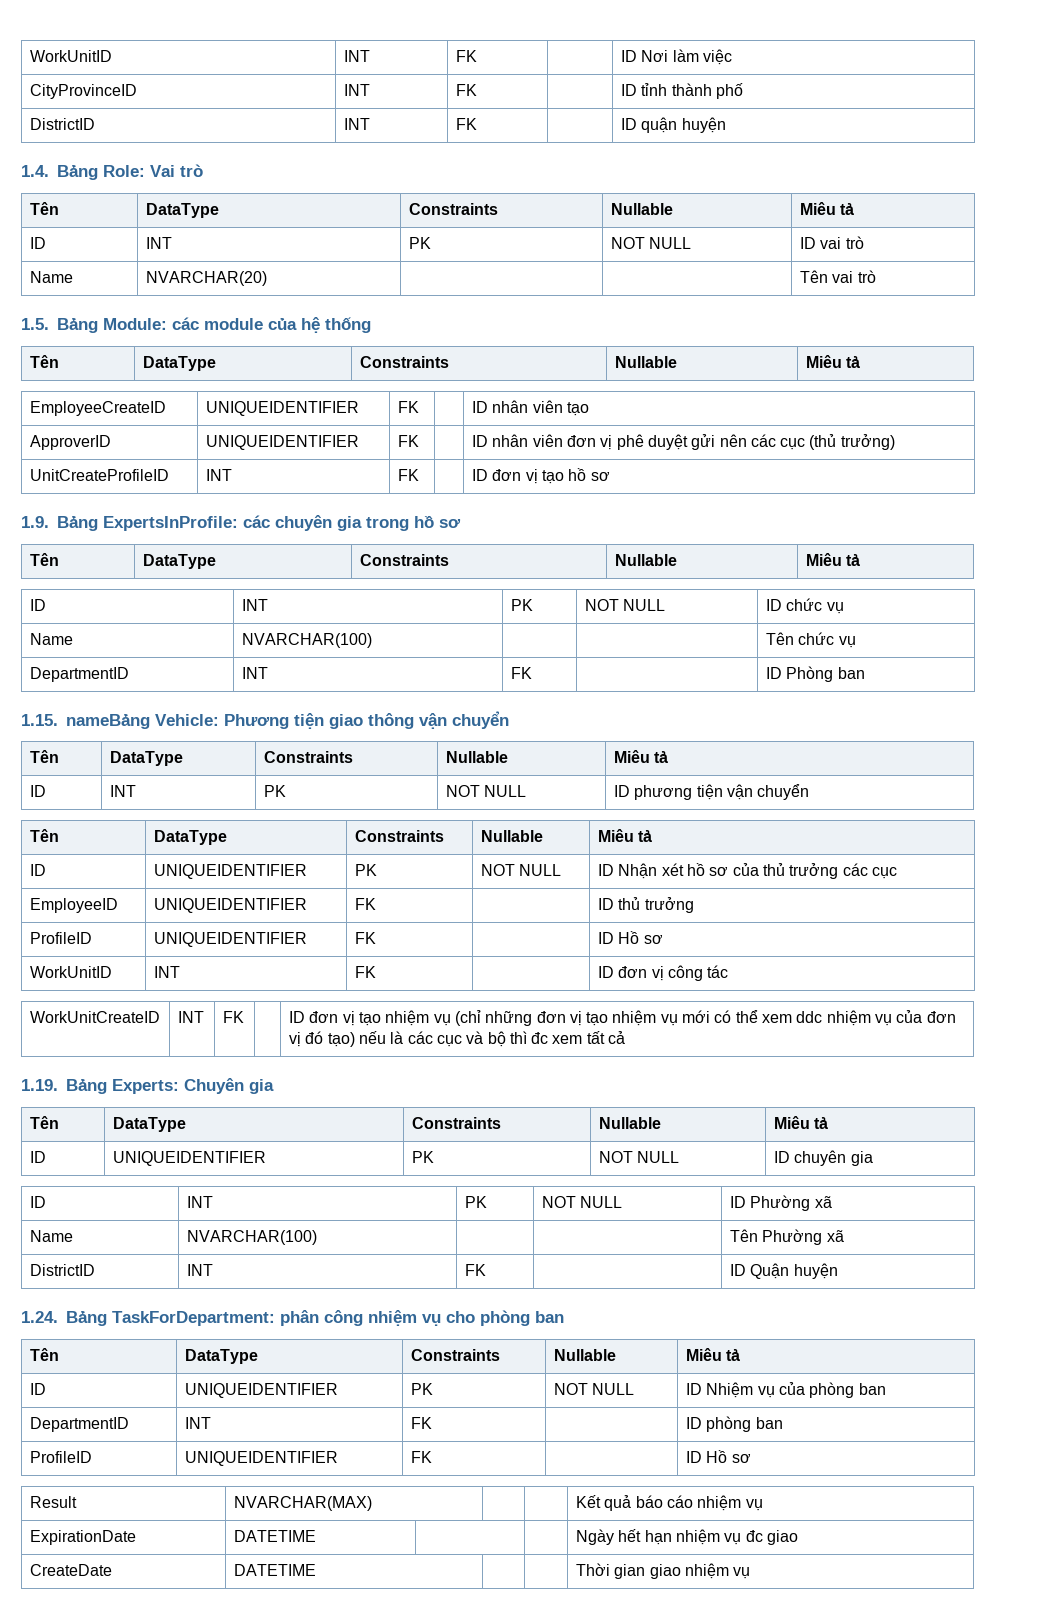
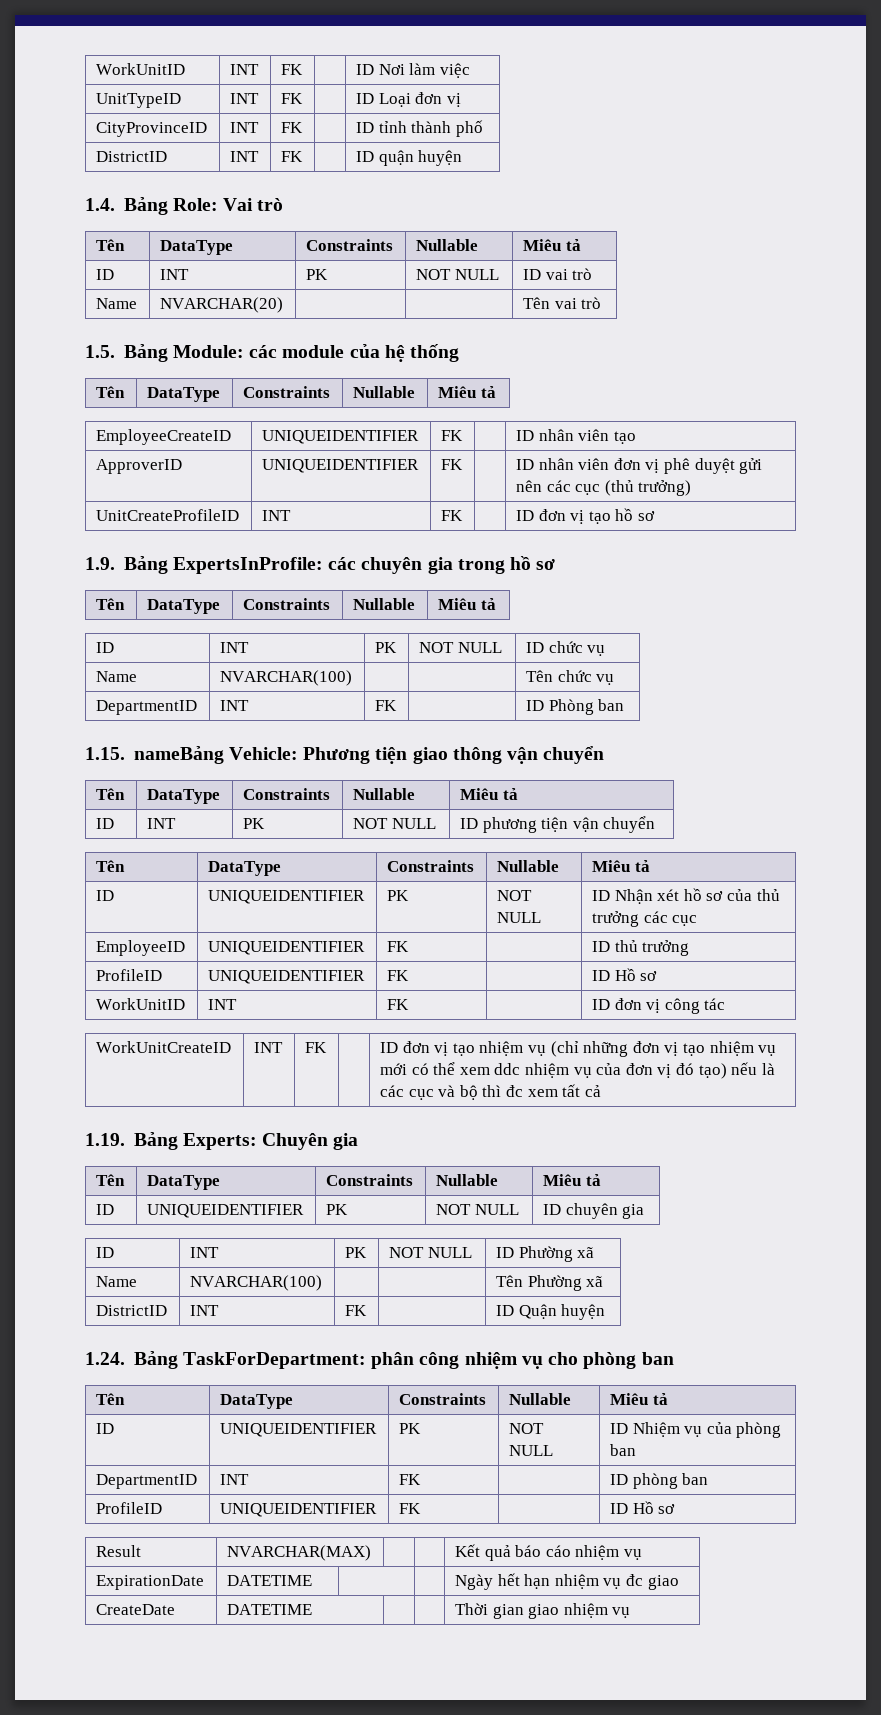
(732, 57) none -> [96,93,182,108] [230,93,260,104] [281,93,304,104] [356,92,461,107] // UnitTypeID | INT | FK | | ID Loại đơn vị

